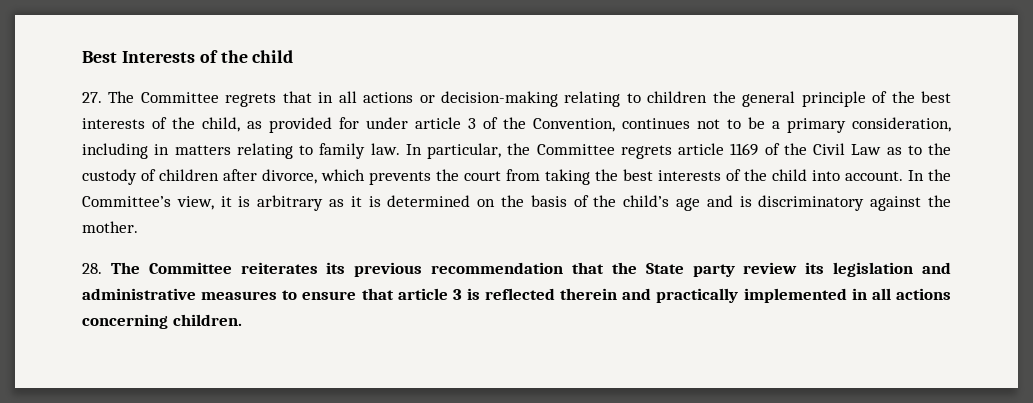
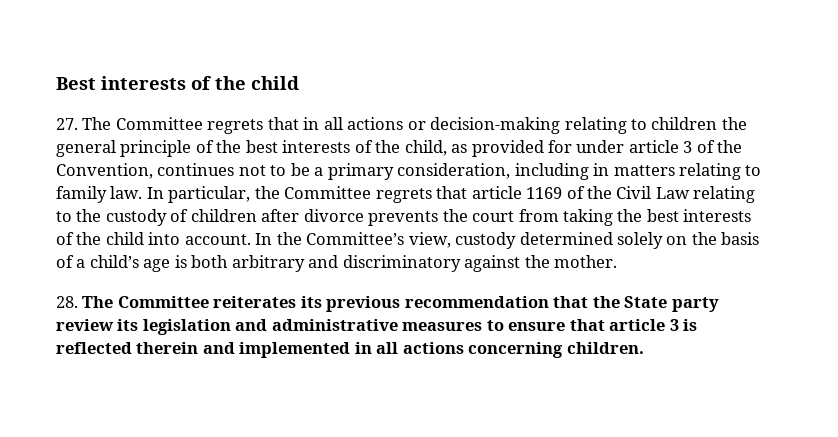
[121,51,195,63] Interests -> [101,76,186,90] interests
(672, 152) none -> [436,186,468,199] that
[886,147,902,155] as -> [693,186,756,203] relating
[262,169,365,184] divorce, which -> [303,209,364,222] divorce
[220,195,471,211] it is arbitrary as it is determined -> [455,232,664,249] custody determined solely
[593,195,617,207] the -> [76,259,86,268] a
[706,195,752,207] and is -> [174,255,339,272] is both arbitrary and
[656,288,739,303] practically -> (235, 348) none

